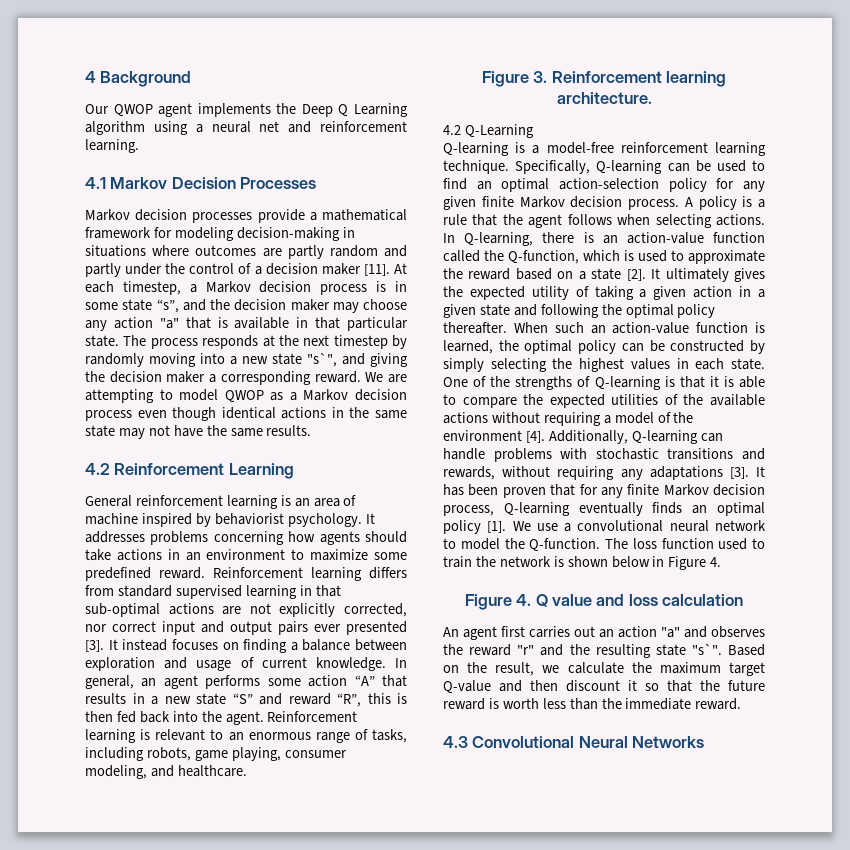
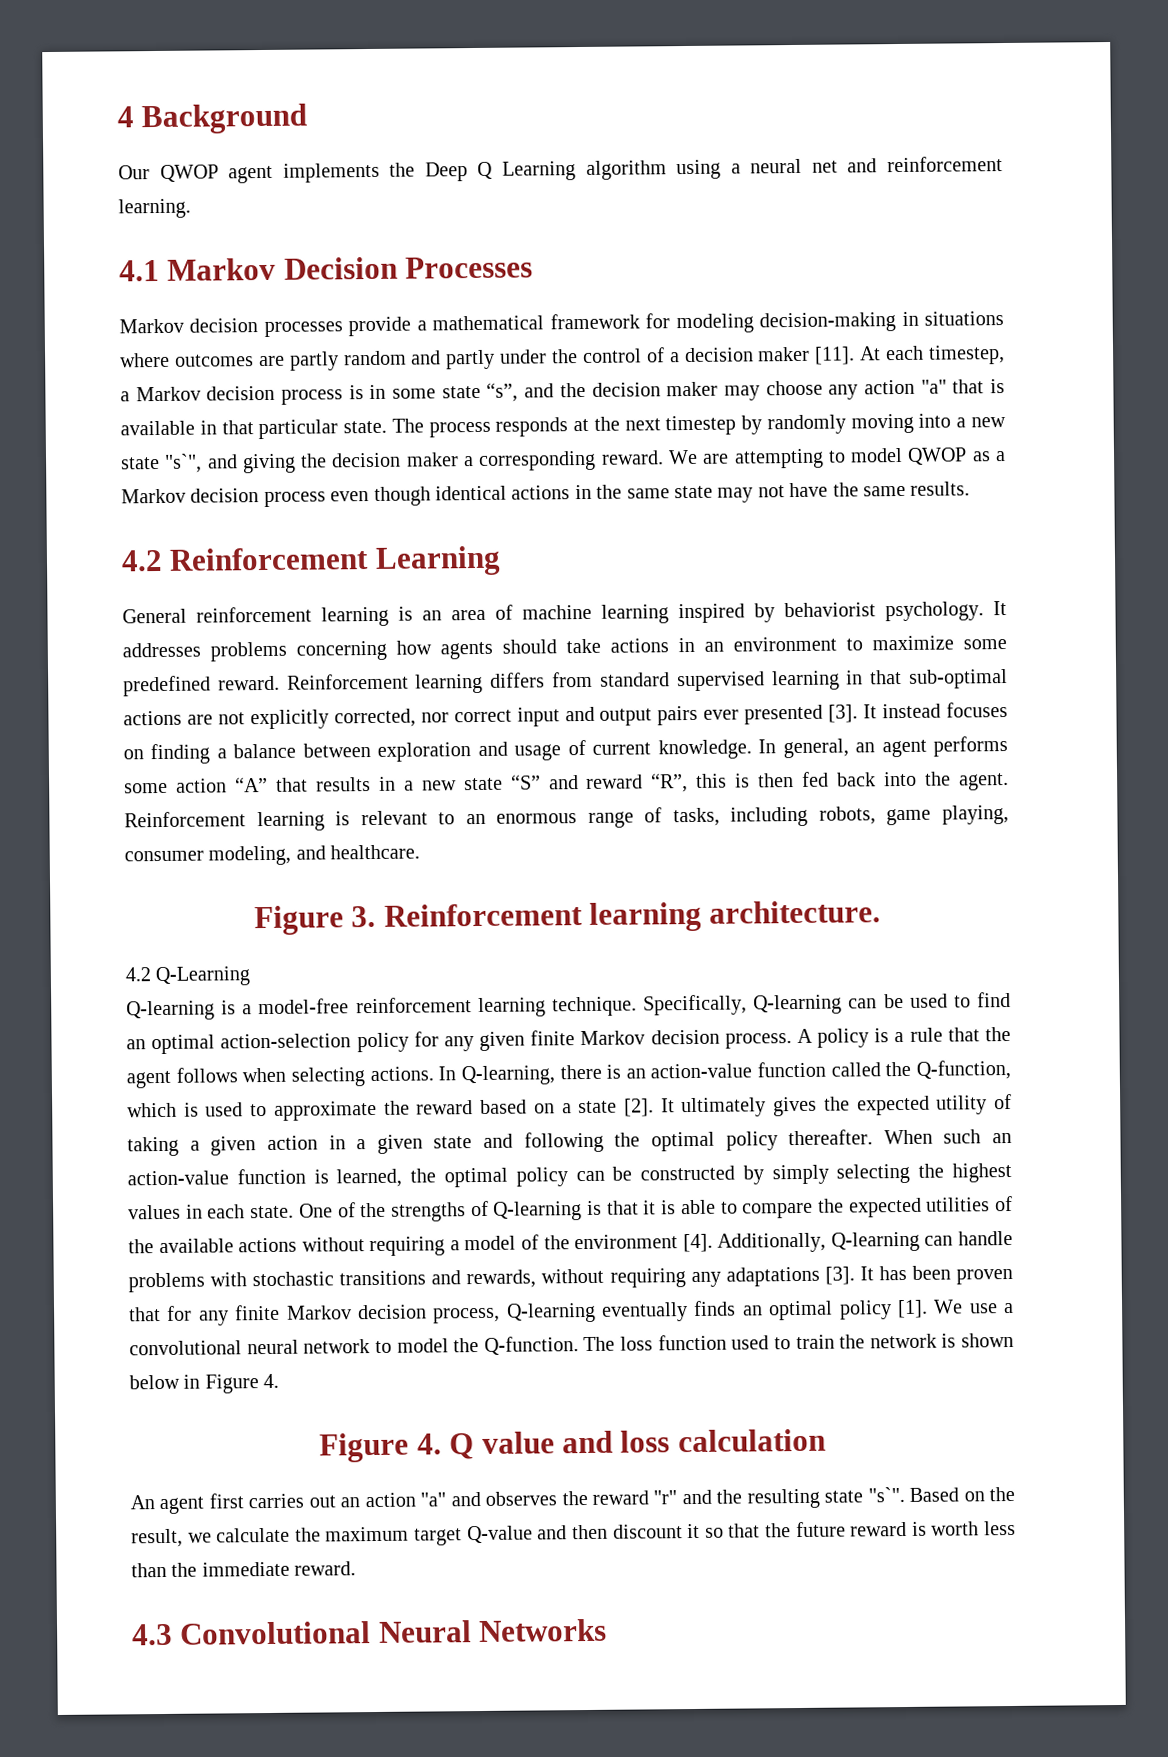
(138, 519) none -> [601,604,669,624] learning

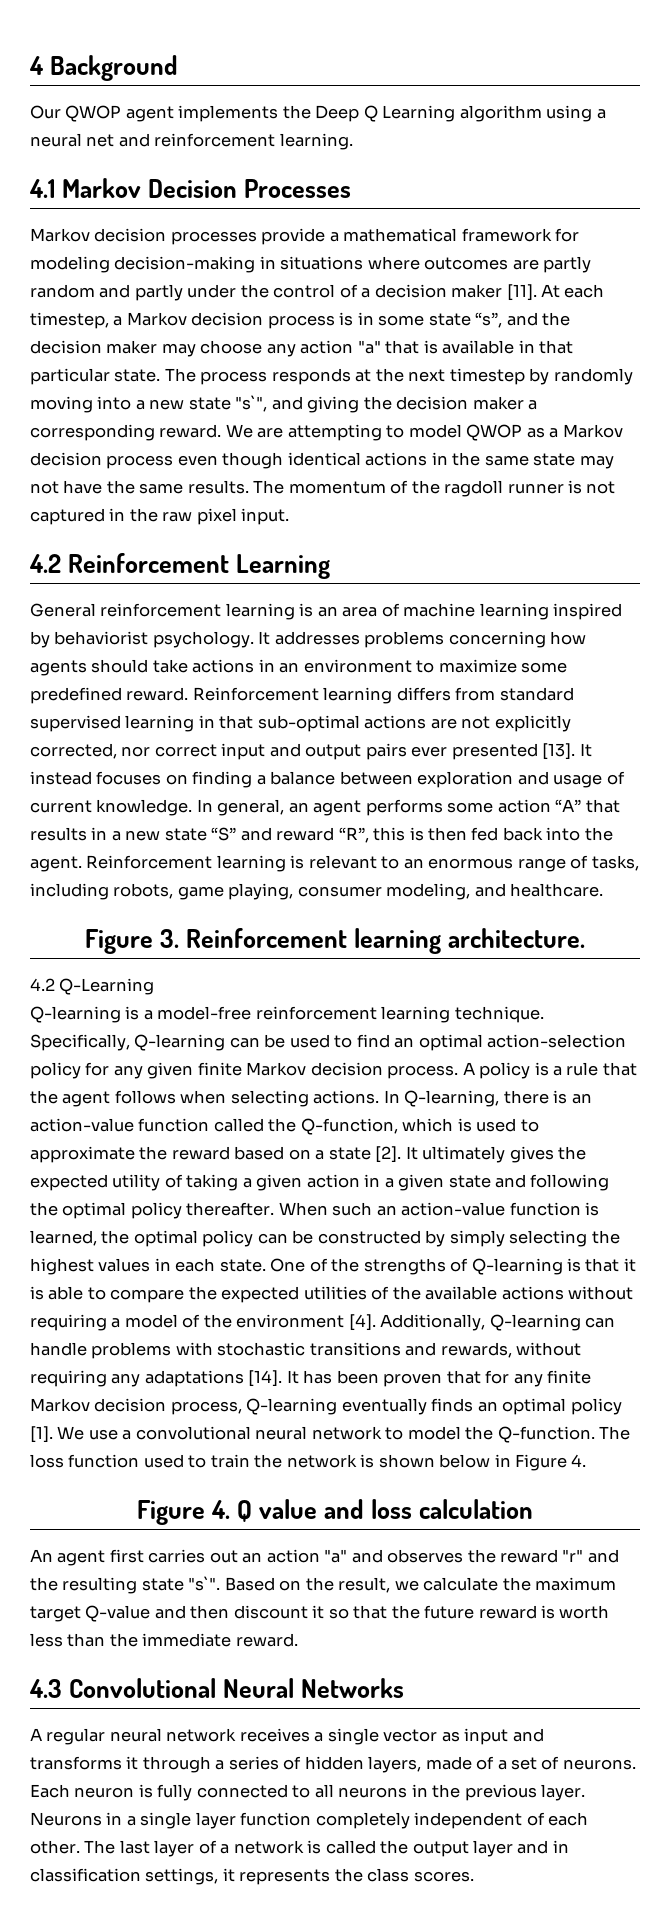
(971, 488) none -> [253,480,616,497] [30,508,290,525] The momentum of the ragdoll runner is not captured in the raw pixel input.
[828,704,859,723] [3]. -> [542,743,576,760] [13].
[824,1266,855,1285] [3]. -> [248,1370,283,1387] [14].
(608, 1630) none -> [30,1728,544,1745] [30,1756,636,1773] [30,1784,586,1801] [30,1812,589,1829] [30,1840,569,1857] [30,1868,474,1885] // A regular neural network receives a single vector as input and transforms it through a series of hidden layers, made of a set of neurons. Each neuron is fully connected to all neurons in the previous layer. Neurons in a single layer function completely independent of each other. The last layer of a network is called the output layer and in classification settings, it represents the class scores.

